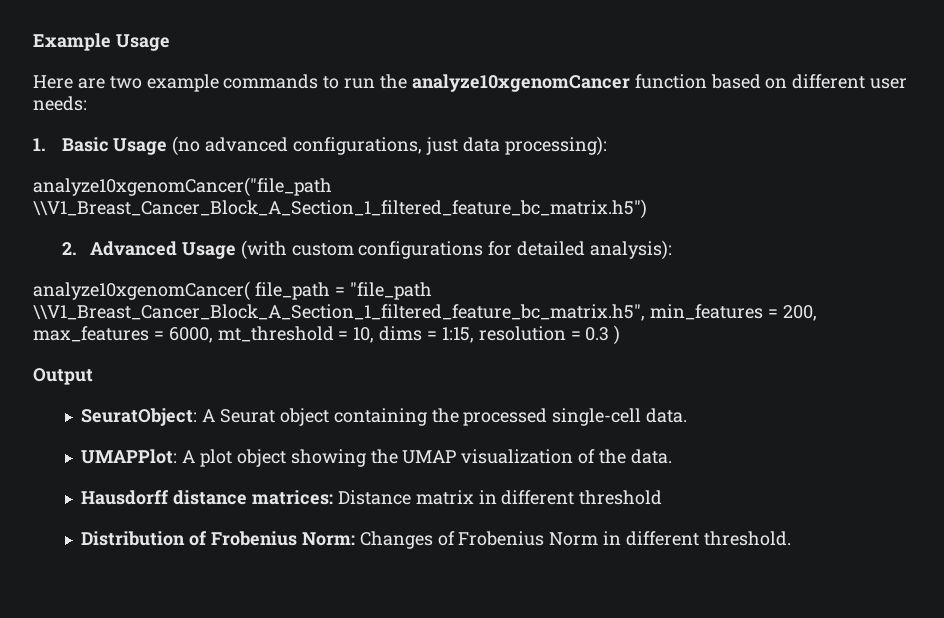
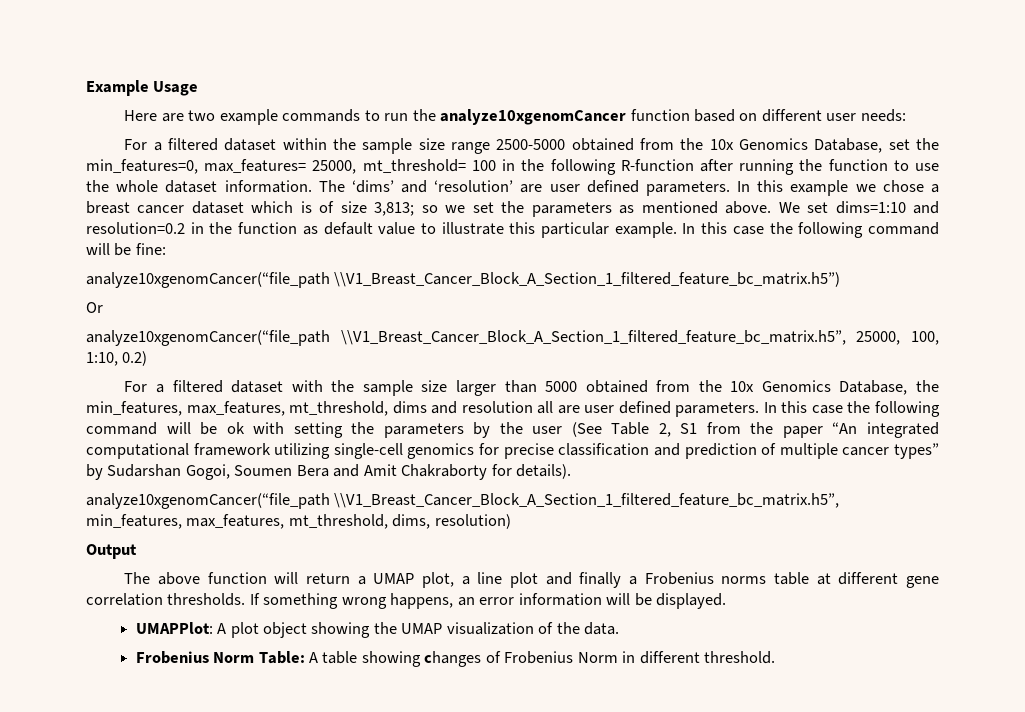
[33,136,607,156] [33,177,332,197] [33,199,647,219] [61,240,673,260] [33,281,432,301] [33,304,817,321] [33,325,621,345] [33,368,93,385] [81,408,688,426] 1. Basic Usage (no advanced configurations, just data processing): // analyze10xgenomCancer("file_path \\V1_Breast_Cancer_Block_A_Section_1_filtered_feature_bc_matrix.h5") // 2. Advanced Usage (with custom configurations for detailed analysis): // analyze10xgenomCancer( file_path = "file_path \\V1_Breast_Cancer_Block_A_Section_1_filtered_feature_bc_matrix.h5", min_features = 200, max_features = 6000, mt_threshold = 10, dims = 1:15, resolution = 0.3 ) // Output // SeuratObject: A Seurat object containing the processed single-cell data. -> [124,138,939,154] [86,159,939,175] [86,180,939,196] [86,201,940,217] [86,222,940,238] [86,243,166,256] [86,272,841,288] [86,302,103,313] [86,330,939,346] [86,351,148,366] [124,380,939,396] [86,401,940,417] [86,422,939,438] [86,443,940,459] [86,464,572,480] [86,493,840,509] [86,514,511,529] [86,544,137,559] [124,572,939,588] [86,593,727,609] For a filtered dataset within the sample size range 2500-5000 obtained from the 10x Genomics Database, set the min_features=0, max_features= 25000, mt_threshold= 100 in the following R-function after running the function to use the whole dataset information. The ‘dims’ and ‘resolution’ are user defined parameters. In this example we chose a breast cancer dataset which is of size 3,813; so we set the parameters as mentioned above. We set dims=1:10 and resolution=0.2 in the function as default value to illustrate this particular example. In this case the following command will be fine: // analyze10xgenomCancer(“file_path \\V1_Breast_Cancer_Block_A_Section_1_filtered_feature_bc_matrix.h5”) // Or // analyze10xgenomCancer(“file_path \\V1_Breast_Cancer_Block_A_Section_1_filtered_feature_bc_matrix.h5”, 25000, 100, 1:10, 0.2) // For a filtered dataset with the sample size larger than 5000 obtained from the 10x Genomics Database, the min_features, max_features, mt_threshold, dims and resolution all are user defined parameters. In this case the following command will be ok with setting the parameters by the user (See Table 2, S1 from the paper “An integrated computational framework utilizing single-cell genomics for precise classification and prediction of multiple cancer types” by Sudarshan Gogoi, Soumen Bera and Amit Chakraborty for details). // analyze10xgenomCancer(“file_path \\V1_Breast_Cancer_Block_A_Section_1_filtered_feature_bc_matrix.h5”, min_features, max_features, mt_threshold, dims, resolution) // Output // The above function will return a UMAP plot, a line plot and finally a Frobenius norms table at different gene correlation thresholds. If something wrong happens, an error information will be displayed.
[81,490,663,505] [81,531,433,549] Hausdorff distance matrices: Distance matrix in different threshold // Distribution of Frobenius Norm: Changes -> [135,651,482,667] Frobenius Norm Table: A table showing changes

